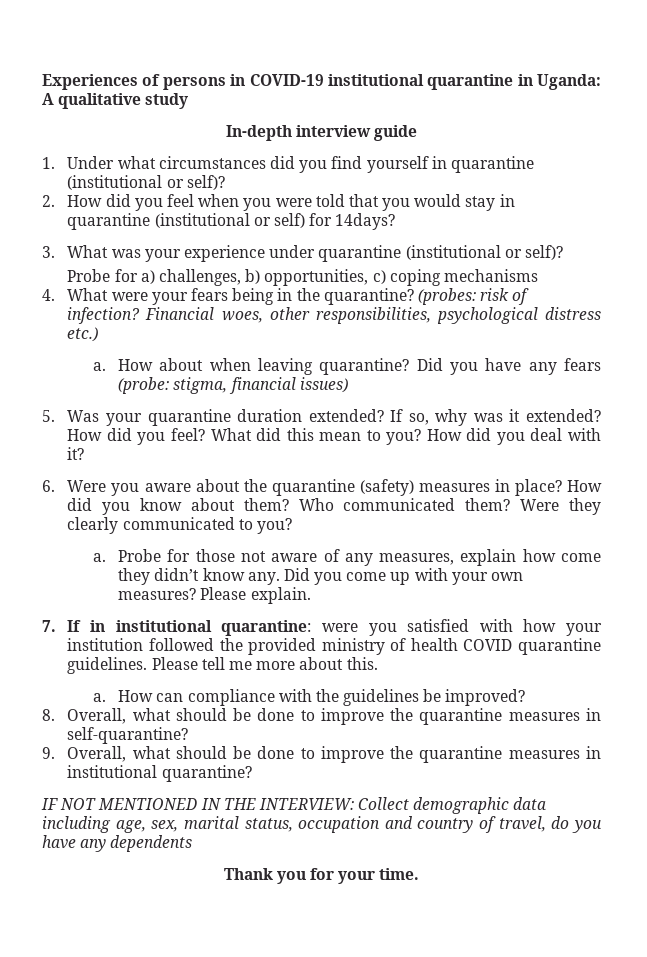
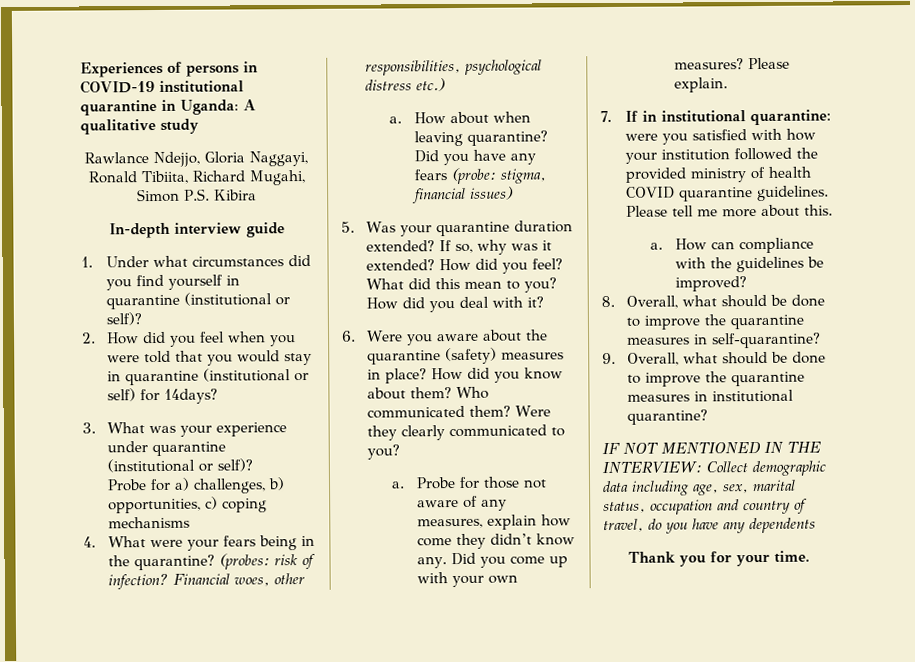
(189, 101) none -> [84,150,308,168] [87,170,306,186] [137,188,257,203] // Rawlance Ndejjo, Gloria Naggayi, Ronald Tibiita, Richard Mugahi, Simon P.S. Kibira

